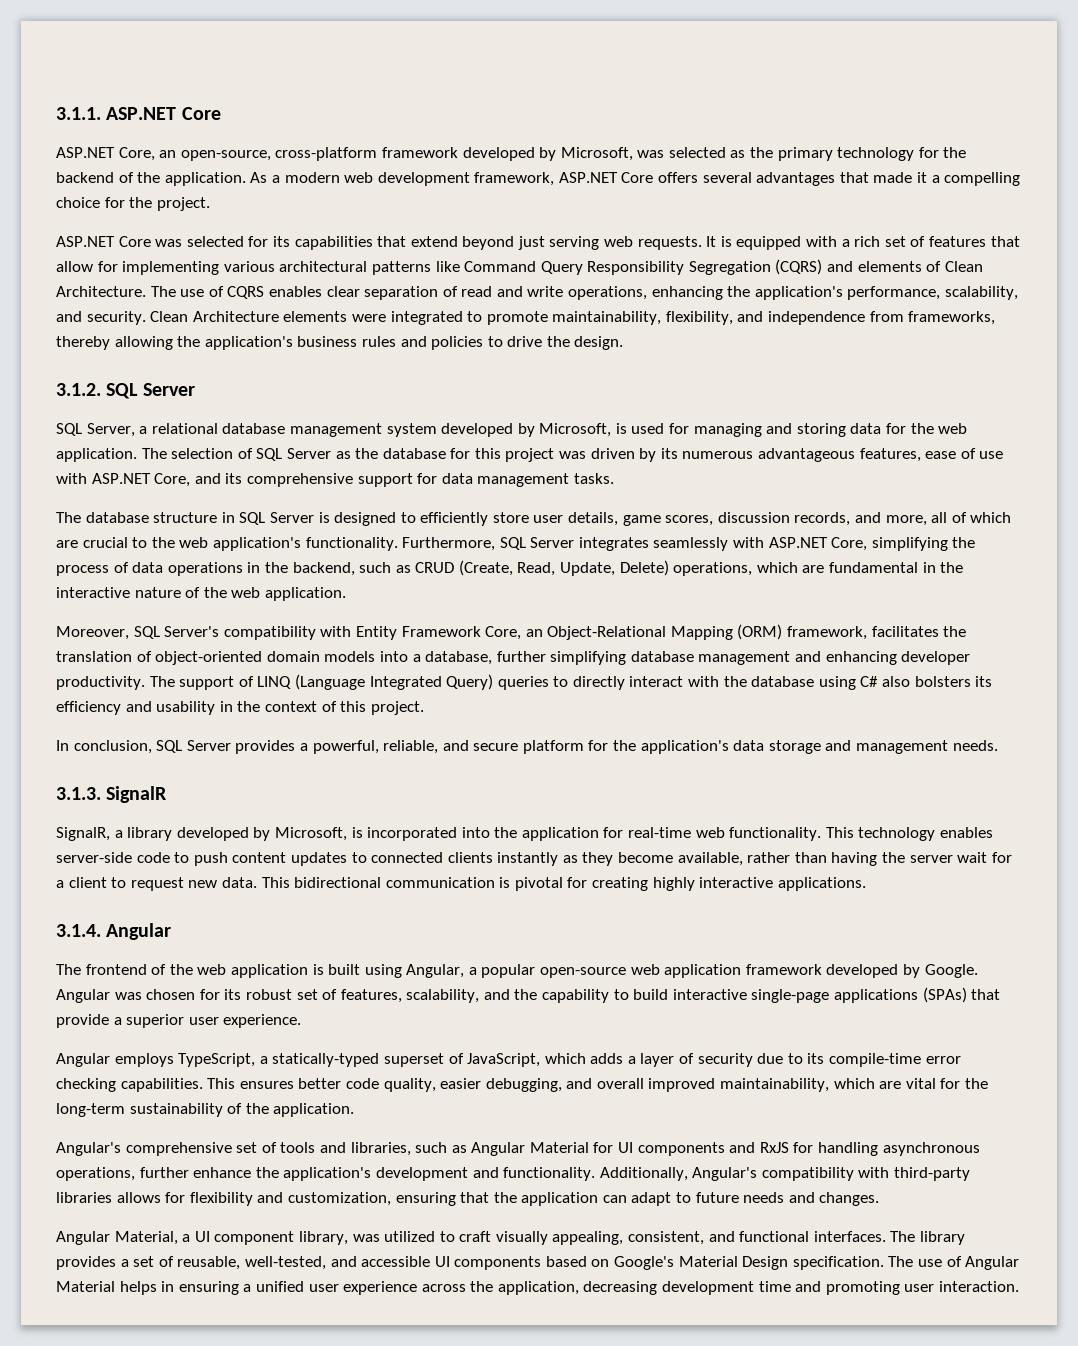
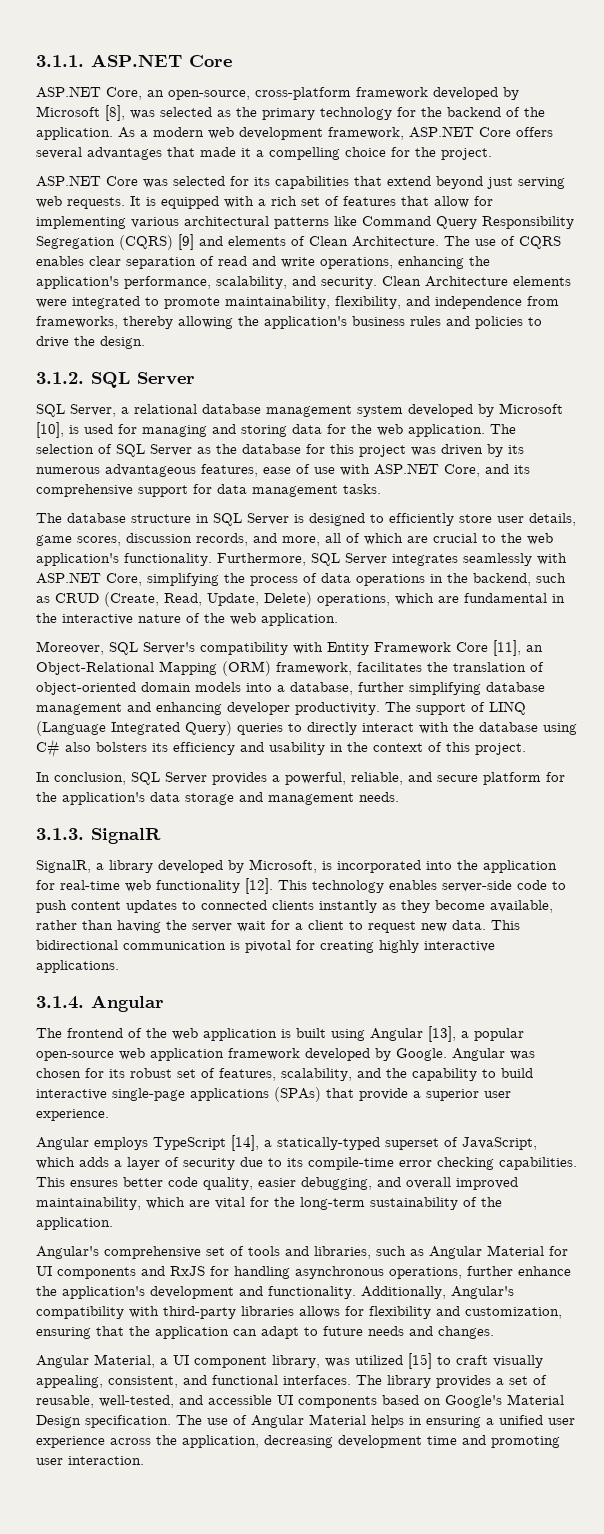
[560,147,633,161] Microsoft, -> [36,105,125,121] Microsoft [8],
(823, 267) none -> [178,234,194,250] [9]
[539,423,612,437] Microsoft, -> [499,403,563,414] [36,422,64,438] Microsoft [10],
[485,626,522,640] Core, -> [456,640,521,656] Core [11],
[729,827,822,841] functionality. -> [156,878,273,894] functionality [12].
[406,964,465,978] Angular, -> [370,1026,456,1042] Angular [13],
[178,1053,256,1067] TypeScript, -> [153,1135,259,1151] TypeScript [14],
(436, 1236) none -> [408,1353,432,1369] [15]

